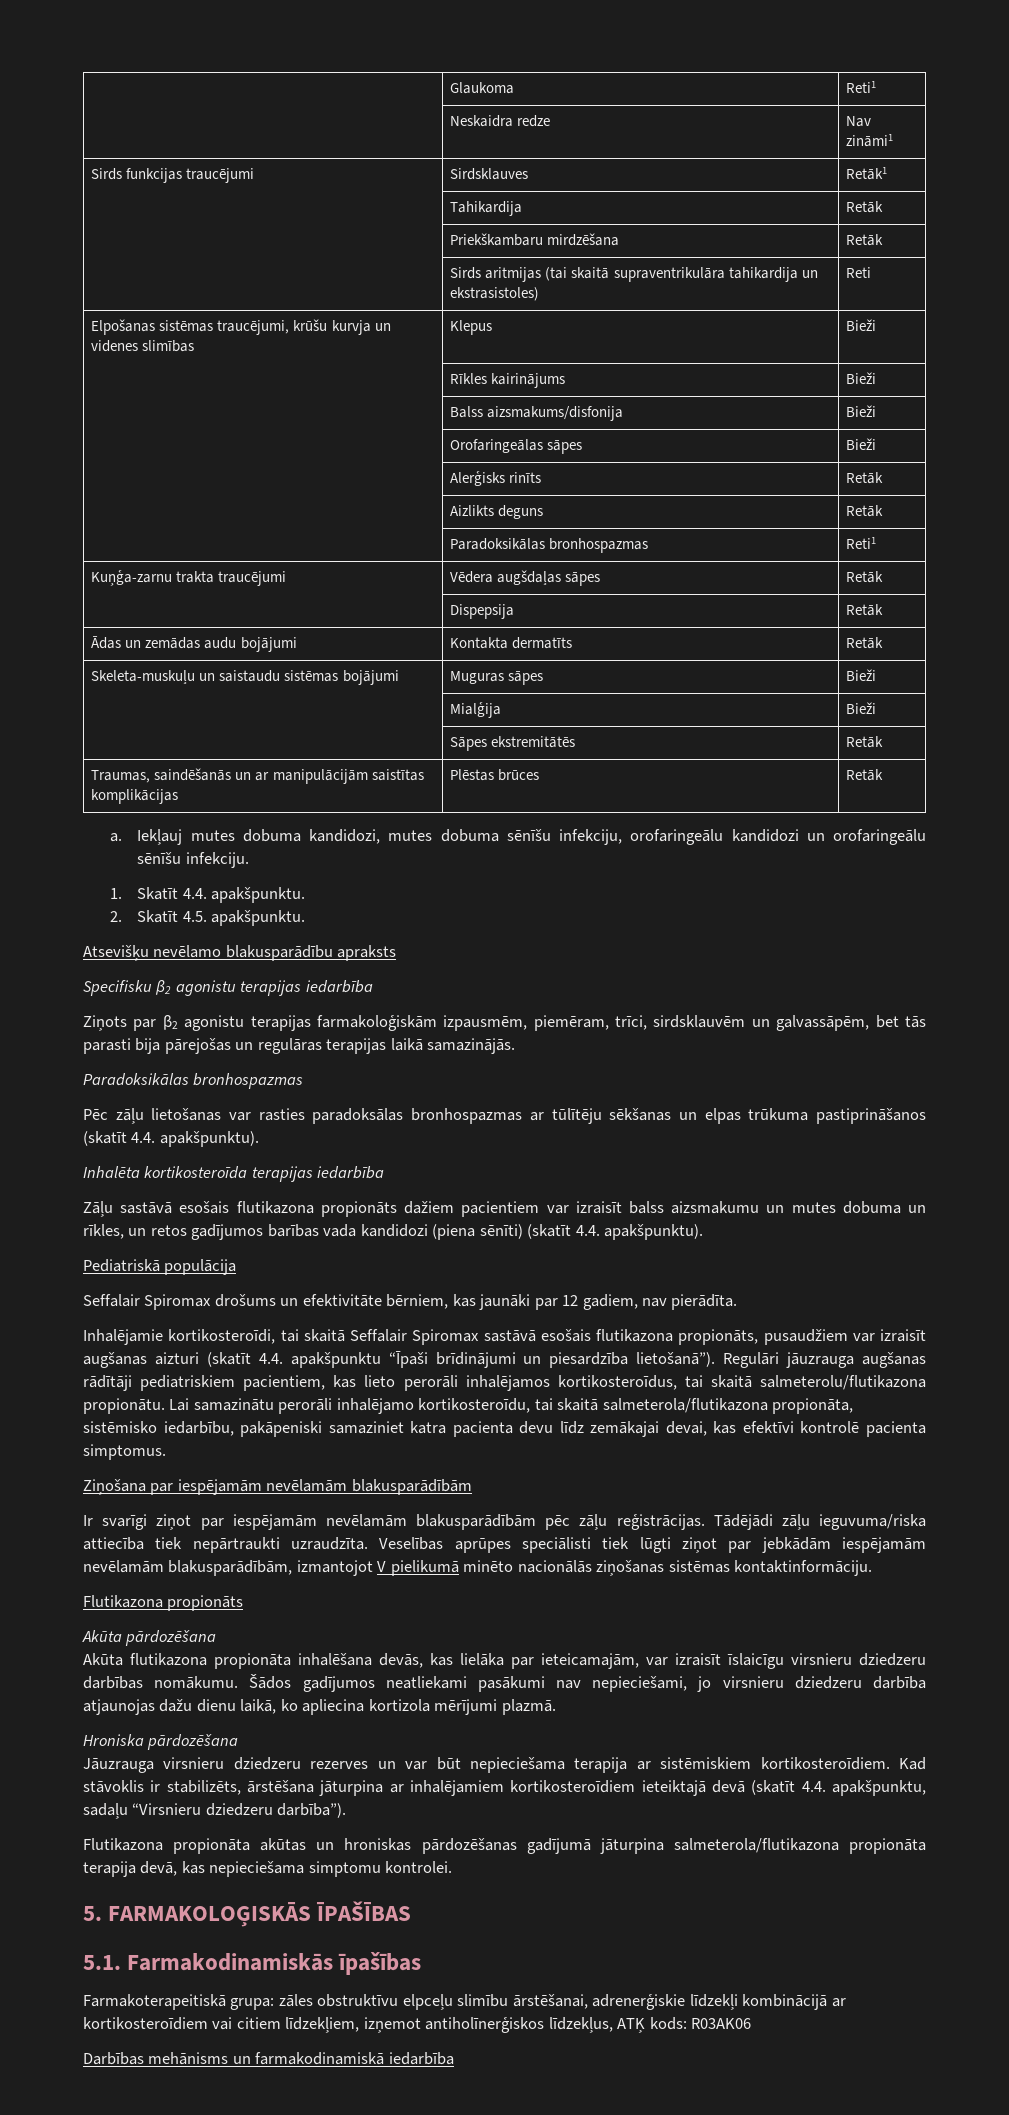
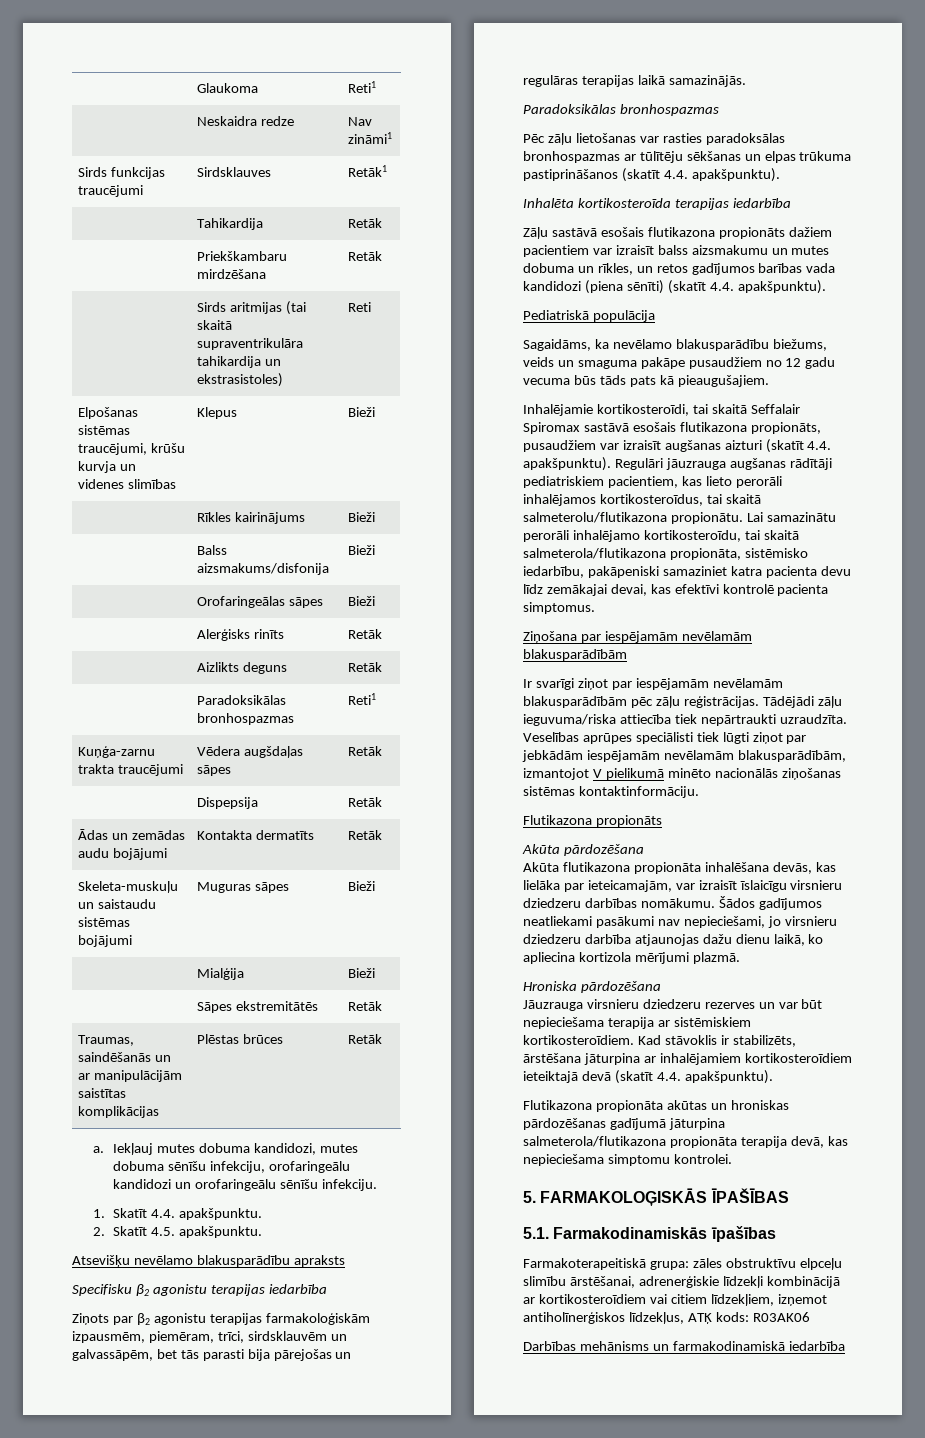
[83,1294,738,1310] Seffalair Spiromax drošums un efektivitāte bērniem, kas jaunāki par 12 gadiem, nav pierādīta. -> [523,339,827,351] [523,357,836,369] [523,375,769,387] Sagaidāms, ka nevēlamo blakusparādību biežums, veids un smaguma pakāpe pusaudžiem no 12 gadu vecuma būs tāds pats kā pieaugušajiem.
[290,1351,716,1368] apakšpunktu “Īpaši brīdinājumi un piesardzība lietošanā”). -> [523,457,611,471] apakšpunktu).
[832,1780,927,1796] [83,1803,347,1819] apakšpunktu, sadaļu “Virsnieru dziedzeru darbība”). -> [684,1070,773,1084] apakšpunktu).

